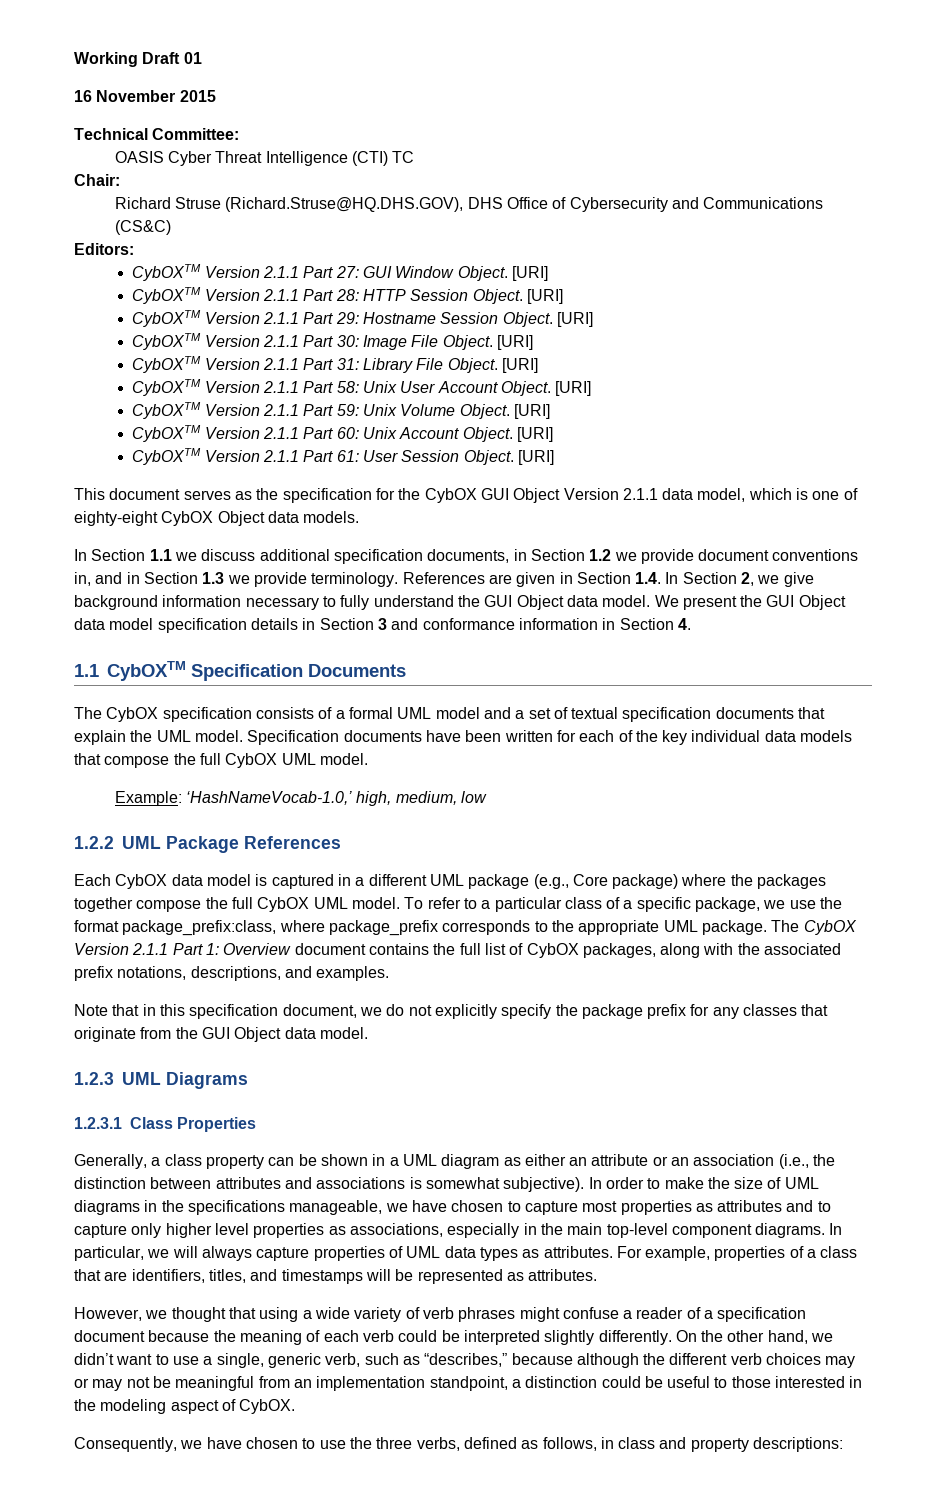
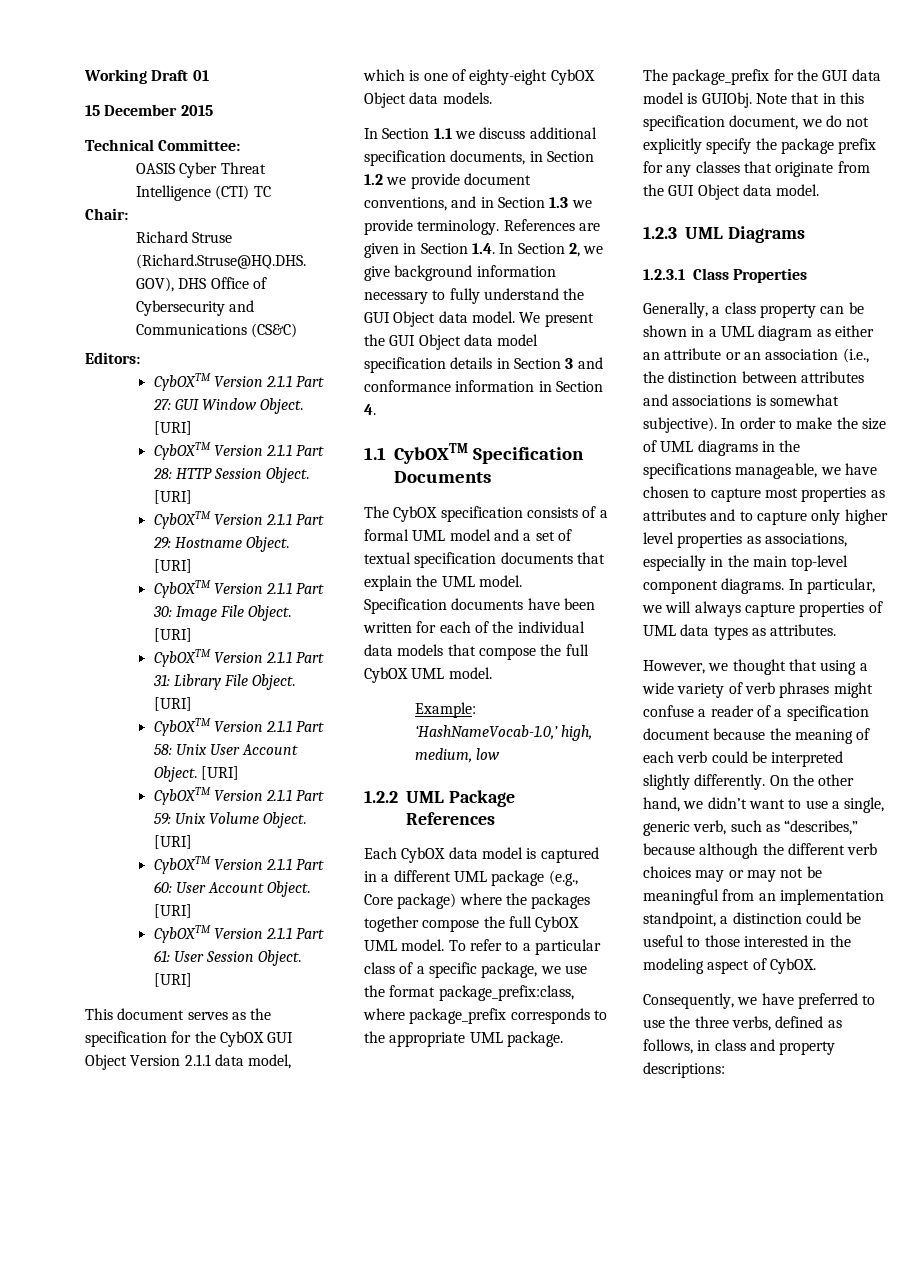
[74,90,176,102] 16 November -> [85,104,178,116] 15 December
[440,312,499,324] Session -> (242, 542) none
[362,427,397,439] Unix -> [175,882,206,893] User
[772,549,859,561] [74,572,91,586] conventions in, -> [364,197,447,211] conventions,
[662,730,688,745] key -> (514, 627) none
[771,920,857,935] [74,943,842,958] [74,966,390,981] The CybOX Version 2.1.1 Part 1: Overview document contains the full list of CybOX packages, along with the associated prefix notations, descriptions, and examples. // -> [643,69,881,85] [643,92,752,108] // The package_prefix for the GUI data model is GUIObj.
[616,1246,858,1261] [74,1269,598,1284] For example, properties of a class that are identifiers, titles, and timestamps will be represented as attributes. -> (837, 630) none
[245,1437,298,1449] chosen -> [797,993,858,1009] preferred

